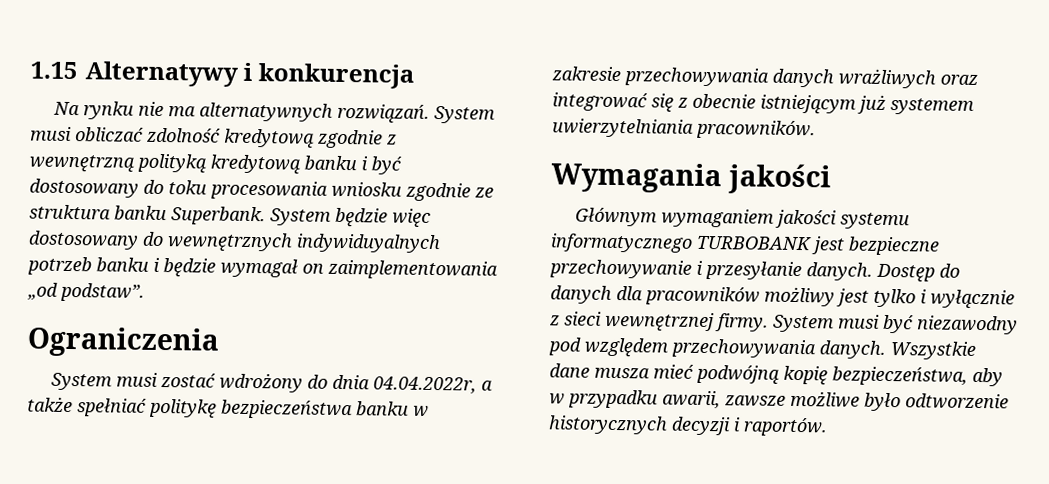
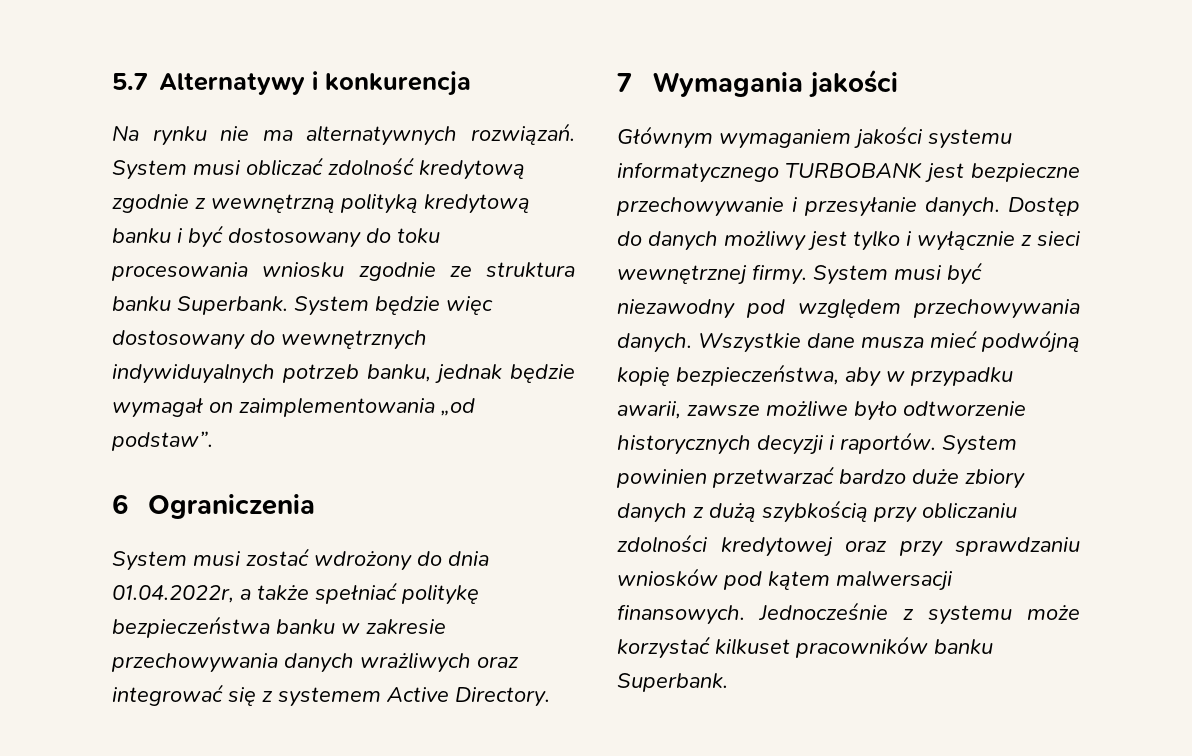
[30,61,77,80] 1.15 -> [112,73,148,90] 5.7
[96,257,160,272] banku i -> [366,364,503,384] banku, jednak
(145, 292) none -> [112,494,129,514] 6
[373,376,478,394] 04.04.2022r, -> [112,585,234,603] 01.04.2022r,
[692,93,974,115] [552,118,816,140] obecnie istniejącym już systemem uwierzytelniania pracowników. // -> [278,687,550,707] [617,73,632,92] systemem Active Directory. // 7
[616,286,760,306] dla pracowników -> (718, 241) none
(828, 427) none -> [942,435,1017,455] [616,466,1025,489] [617,500,1017,523] [617,534,1080,557] [617,568,953,591] [617,602,1080,625] [617,636,993,659] [617,673,728,692] System powinien przetwarzać bardzo duże zbiory danych z dużą szybkością przy obliczaniu zdolności kredytowej oraz przy sprawdzaniu wniosków pod kątem malwersacji finansowych. Jednocześnie z systemu może korzystać kilkuset pracowników banku Superbank.

